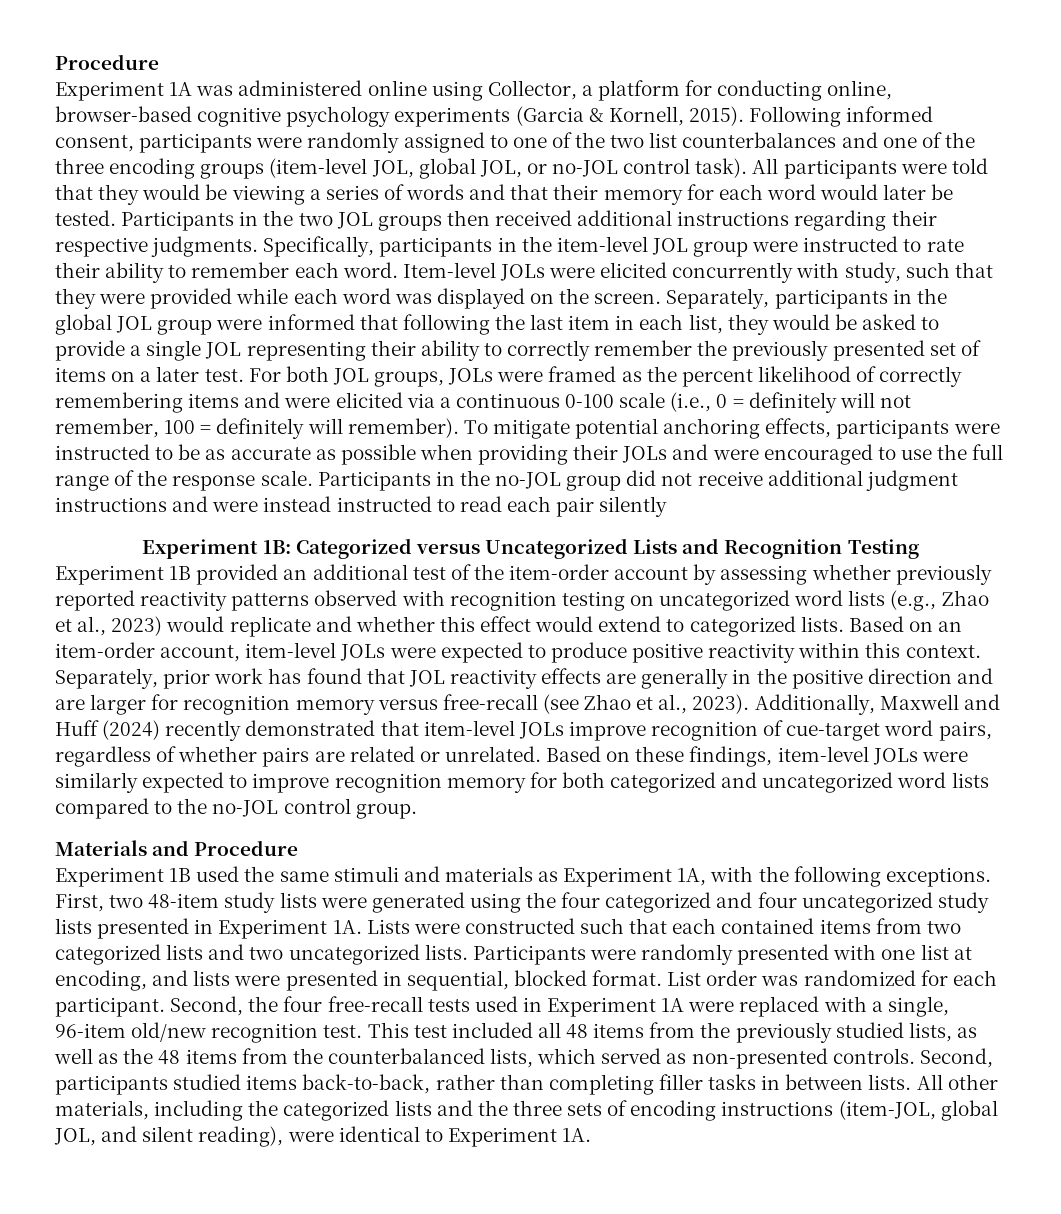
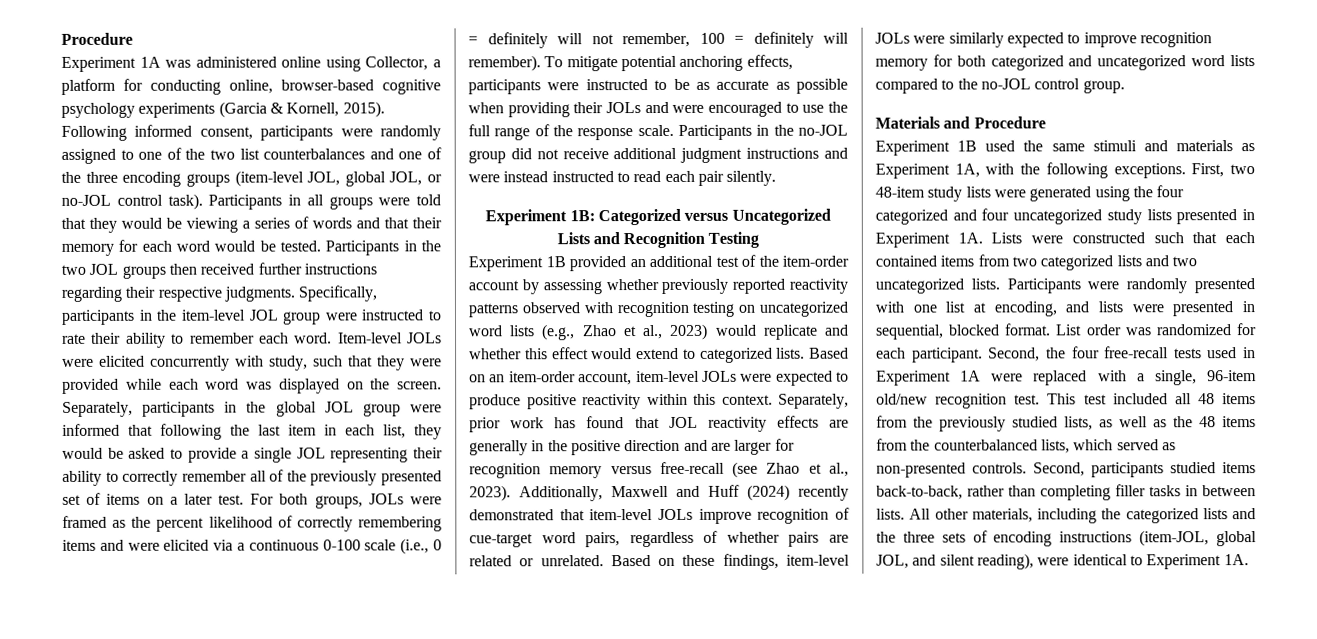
[752,158,897,179] All participants -> [208,194,373,210] Participants in all groups
[883,184,927,200] later -> (256, 246) none
[577,210,673,226] additional -> [257,262,302,275] further
(693, 348) none -> [249,469,285,482] all of
[332,368,369,385] JOL -> (309, 499) none
[599,496,668,517] silently -> [726,170,777,186] silently.

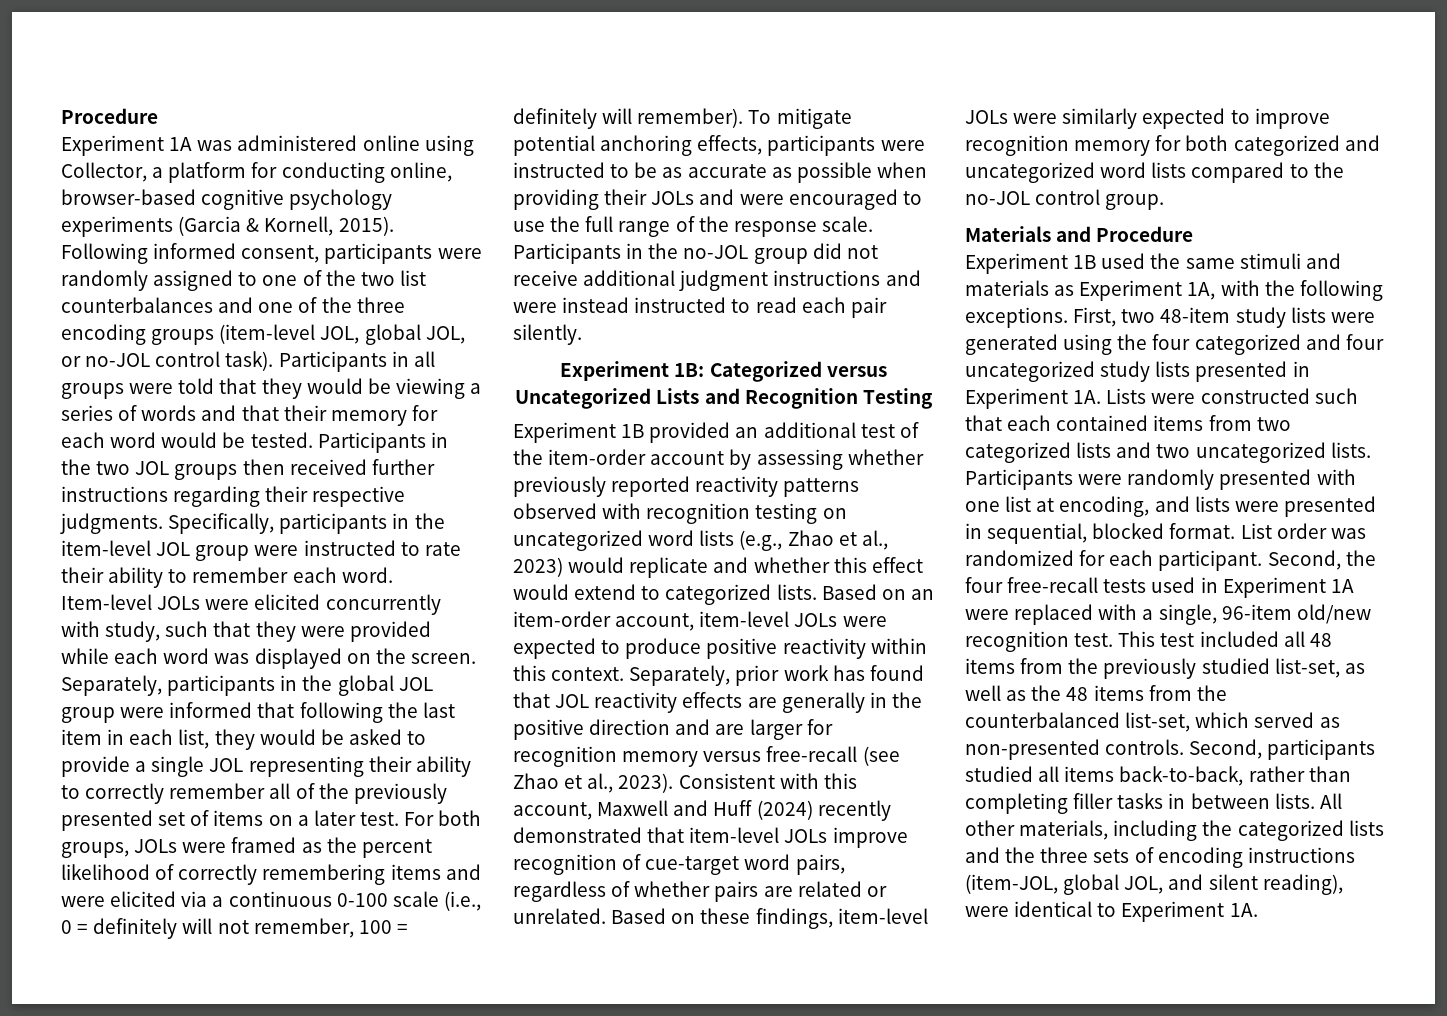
[519,486,603,502] Additionally, -> [678,773,857,789] [513,802,592,820] Consistent with this account,
[1064,416,1093,431] lists, -> [1274,658,1340,678] list-set,
[1040,439,1070,454] lists, -> [1125,712,1191,732] list-set,
(1216, 468) none -> [1038,766,1060,782] all

